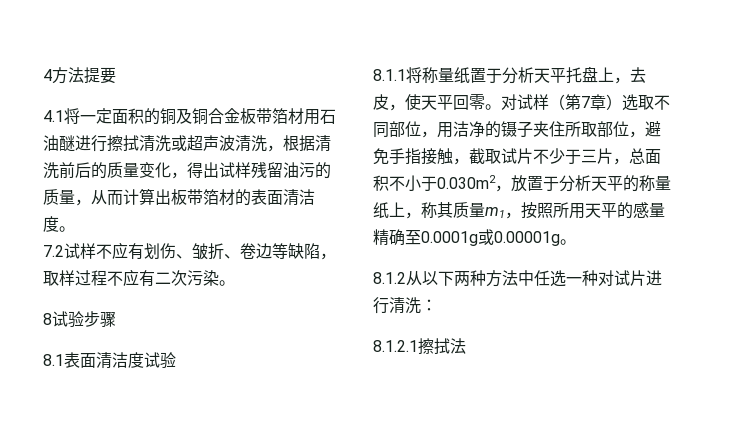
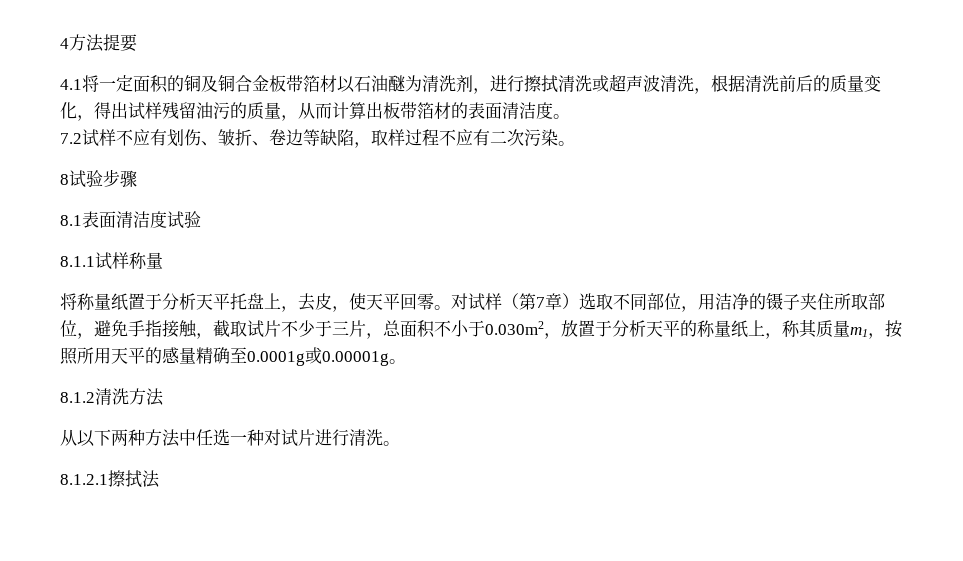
[304,109,336,125] [43,135,75,152] 用石油醚 -> [337,75,490,94] 以石油醚为清洗剂，
(406, 75) none -> [95,252,163,270] 试样称量 //
(406, 278) none -> [95,388,164,406] 清洗方法 //
[421,299,437,311] ： -> [383,441,400,446] 。

